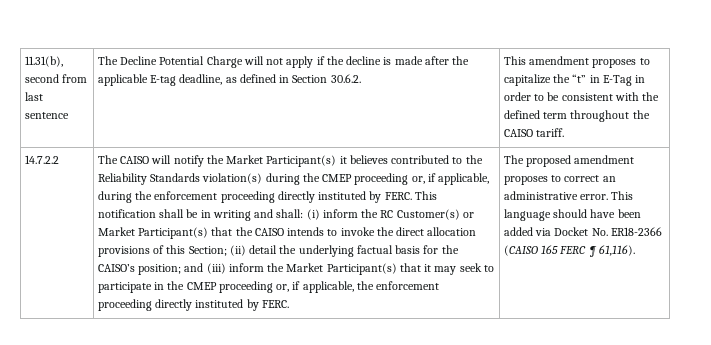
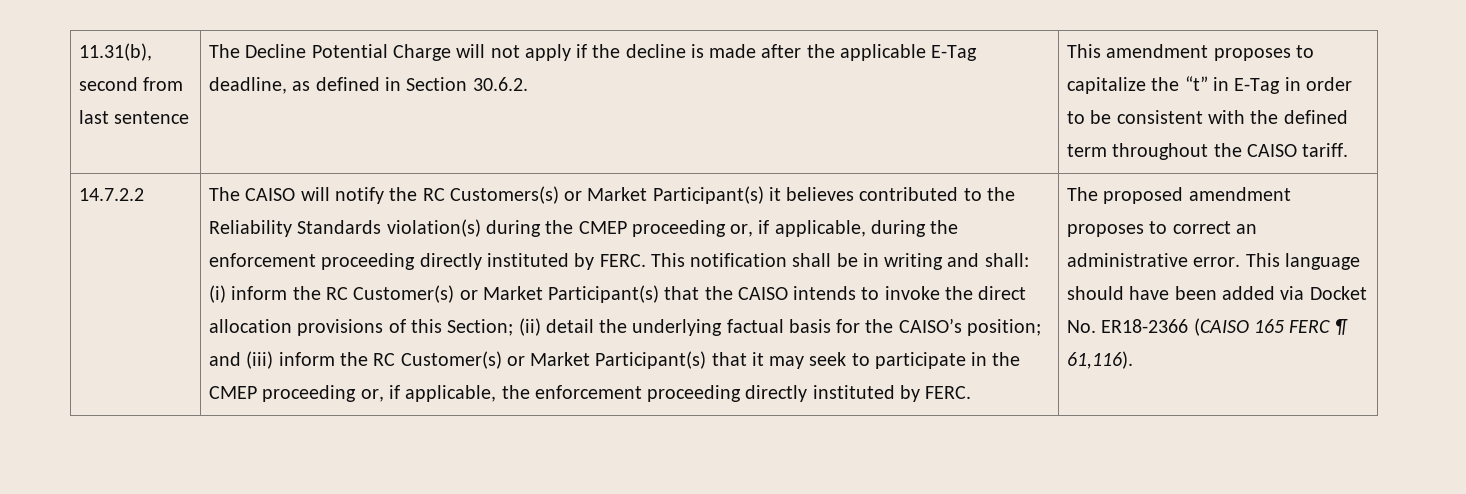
[150,75,177,86] E-tag -> [931,45,978,61] E-Tag
(224, 159) none -> [422,186,583,204] RC Customers(s) or
(285, 267) none -> [373,351,525,369] RC Customer(s) or

